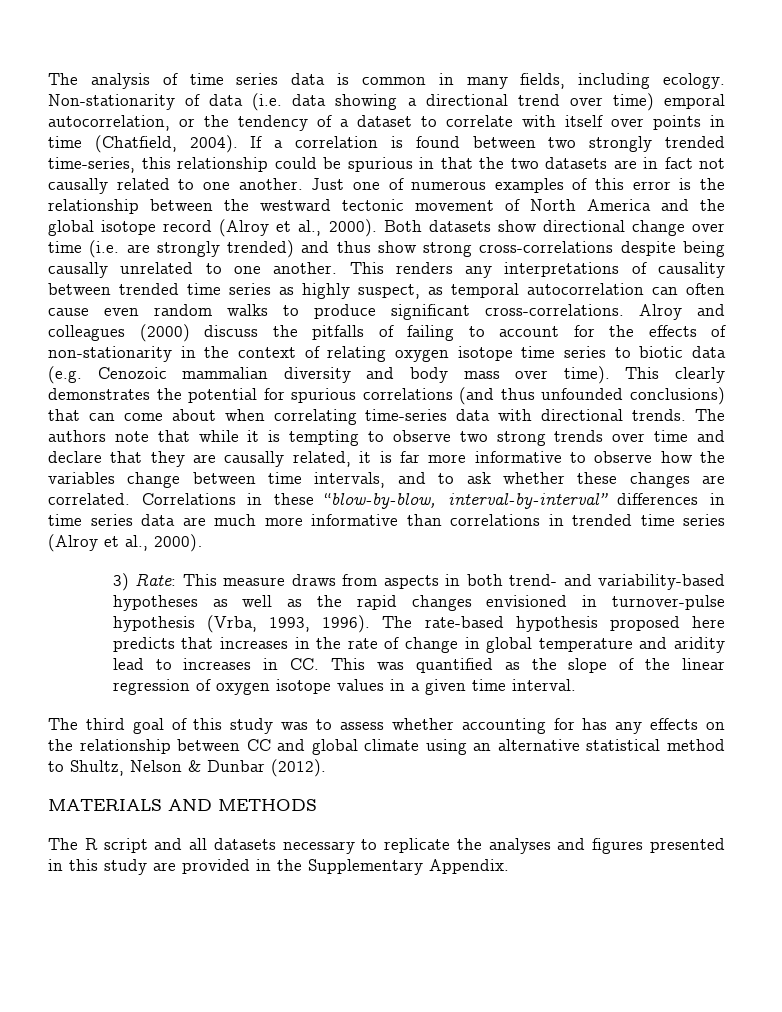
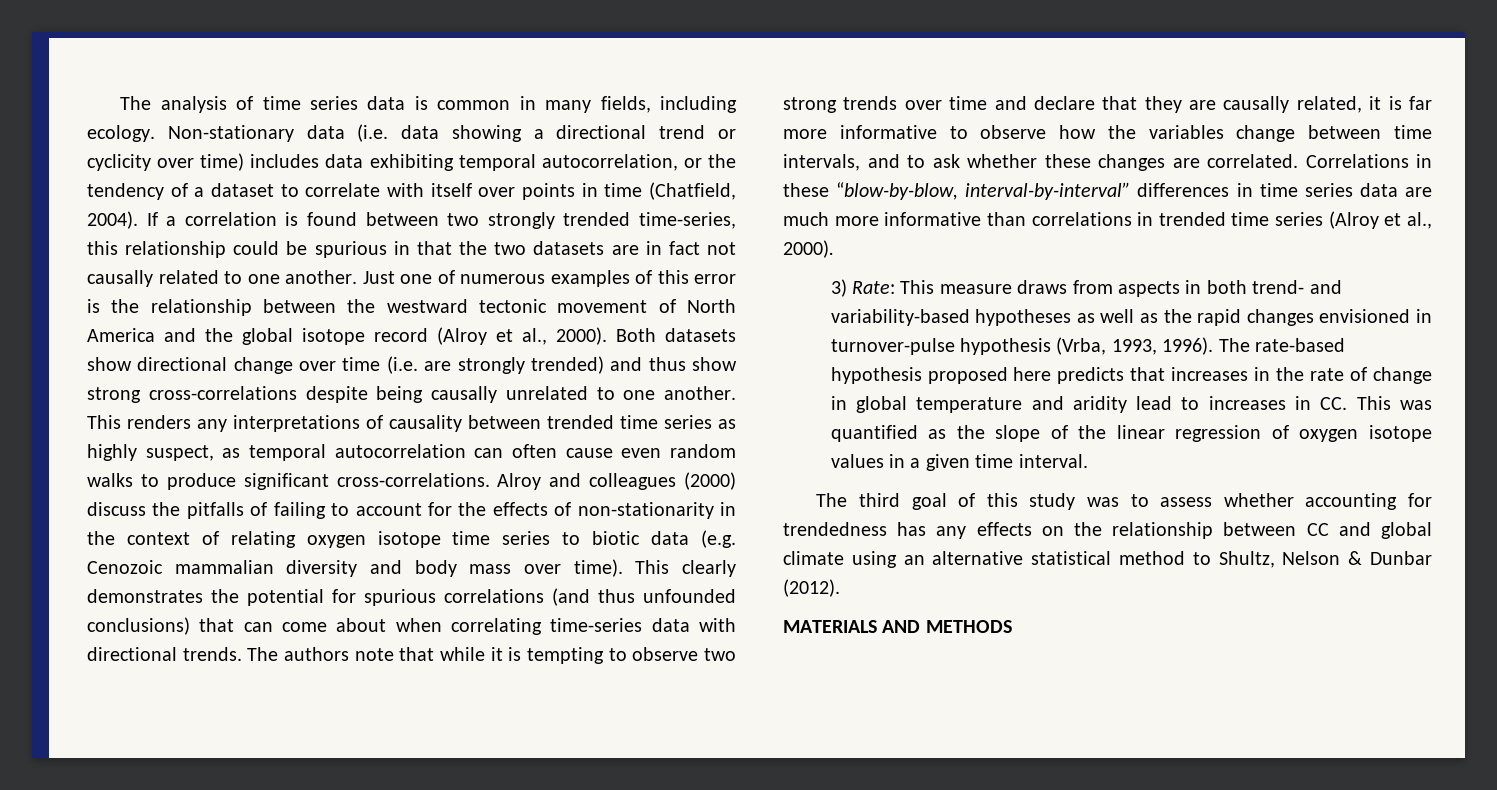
[48,94,201,110] Non-stationarity of -> [167,125,294,142] Non-stationary
[569,93,725,111] over time) emporal -> [718,129,736,139] [87,153,536,171] or cyclicity over time) includes data exhibiting temporal
(575, 724) none -> [783,522,887,536] trendedness
[48,838,725,854] [48,859,509,875] // The R script and all datasets necessary to replicate the analyses and figures presented in this study are provided in the Supplementary Appendix. -> (1012, 626) none

